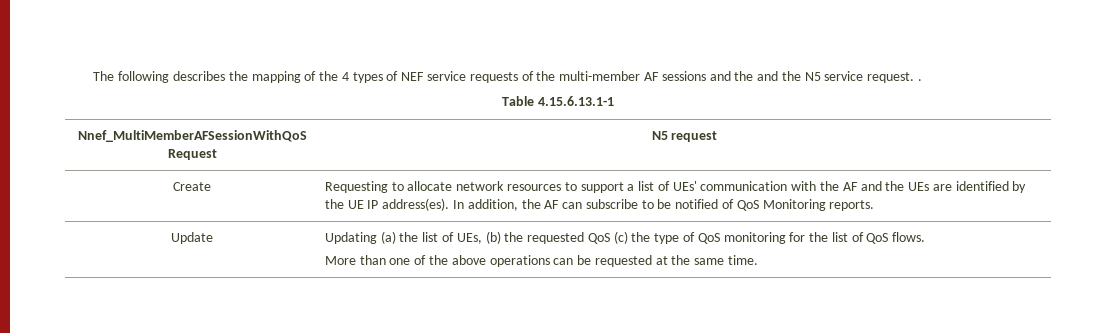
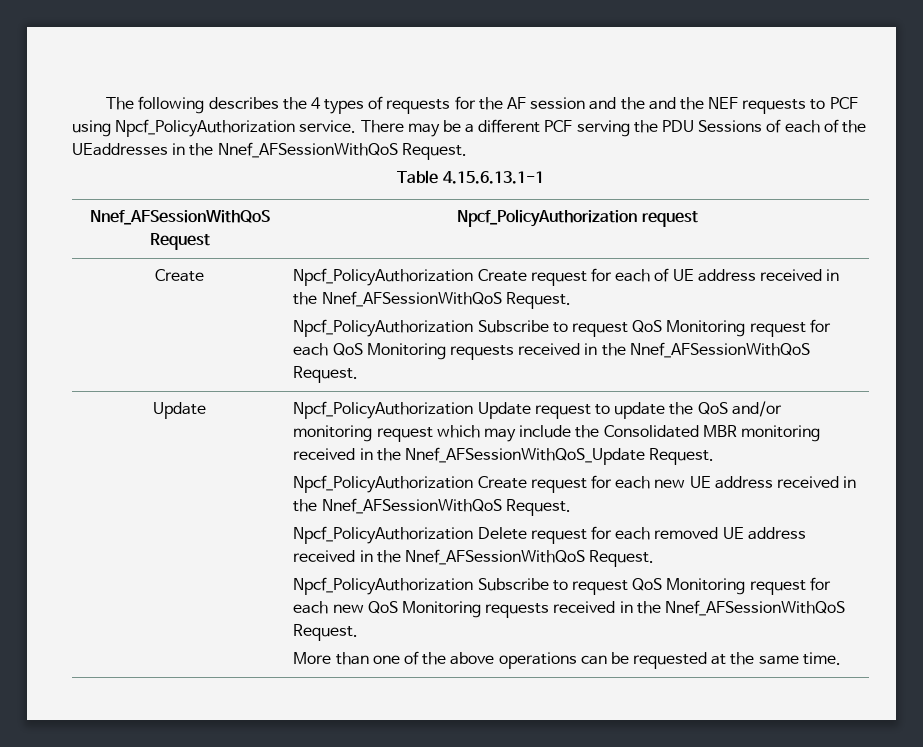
[251,71,922,83] mapping of the 4 types of NEF service requests of the multi-member AF sessions and the and the N5 service request. . -> [310,96,858,114] [72,119,866,137] [72,142,467,160] 4 types of requests for the AF session and the and the NEF requests to PCF using Npcf_PolicyAuthorization service. There may be a different PCF serving the PDU Sessions of each of the UEaddresses in the Nnef_AFSessionWithQoS Request.
[77,130,307,142] Nnef_MultiMemberAFSessionWithQoS -> [89,210,270,225] Nnef_AFSessionWithQoS
[651,131,668,140] N5 -> [457,209,638,227] Npcf_PolicyAuthorization
[324,181,1027,193] [324,198,875,211] [171,232,213,244] [324,231,926,244] Requesting to allocate network resources to support a list of UEs' communication with the AF and the UEs are identified by the UE IP address(es). In addition, the AF can subscribe to be notified of QoS Monitoring reports. // Update | Updating (a) the list of UEs, (b) the requested QoS (c) the type of QoS monitoring for the list of QoS flows. -> [293,268,840,286] [293,291,571,309] [293,319,831,337] [293,342,810,360] [293,366,359,383] [153,402,206,419] [293,401,782,419] [293,425,820,442] [293,447,715,465] [293,475,857,493] [293,498,571,516] [293,526,806,544] [293,549,655,567] [293,577,831,595] [293,600,845,618] [293,624,359,641] Npcf_PolicyAuthorization Create request for each of UE address received in the Nnef_AFSessionWithQoS Request. // Npcf_PolicyAuthorization Subscribe to request QoS Monitoring request for each QoS Monitoring requests received in the Nnef_AFSessionWithQoS Request. // Update | Npcf_PolicyAuthorization Update request to update the QoS and/or monitoring request which may include the Consolidated MBR monitoring received in the Nnef_AFSessionWithQoS_Update Request. // Npcf_PolicyAuthorization Create request for each new UE address received in the Nnef_AFSessionWithQoS Request. // Npcf_PolicyAuthorization Delete request for each removed UE address received in the Nnef_AFSessionWithQoS Request. // Npcf_PolicyAuthorization Subscribe to request QoS Monitoring request for each new QoS Monitoring requests received in the Nnef_AFSessionWithQoS Request.

